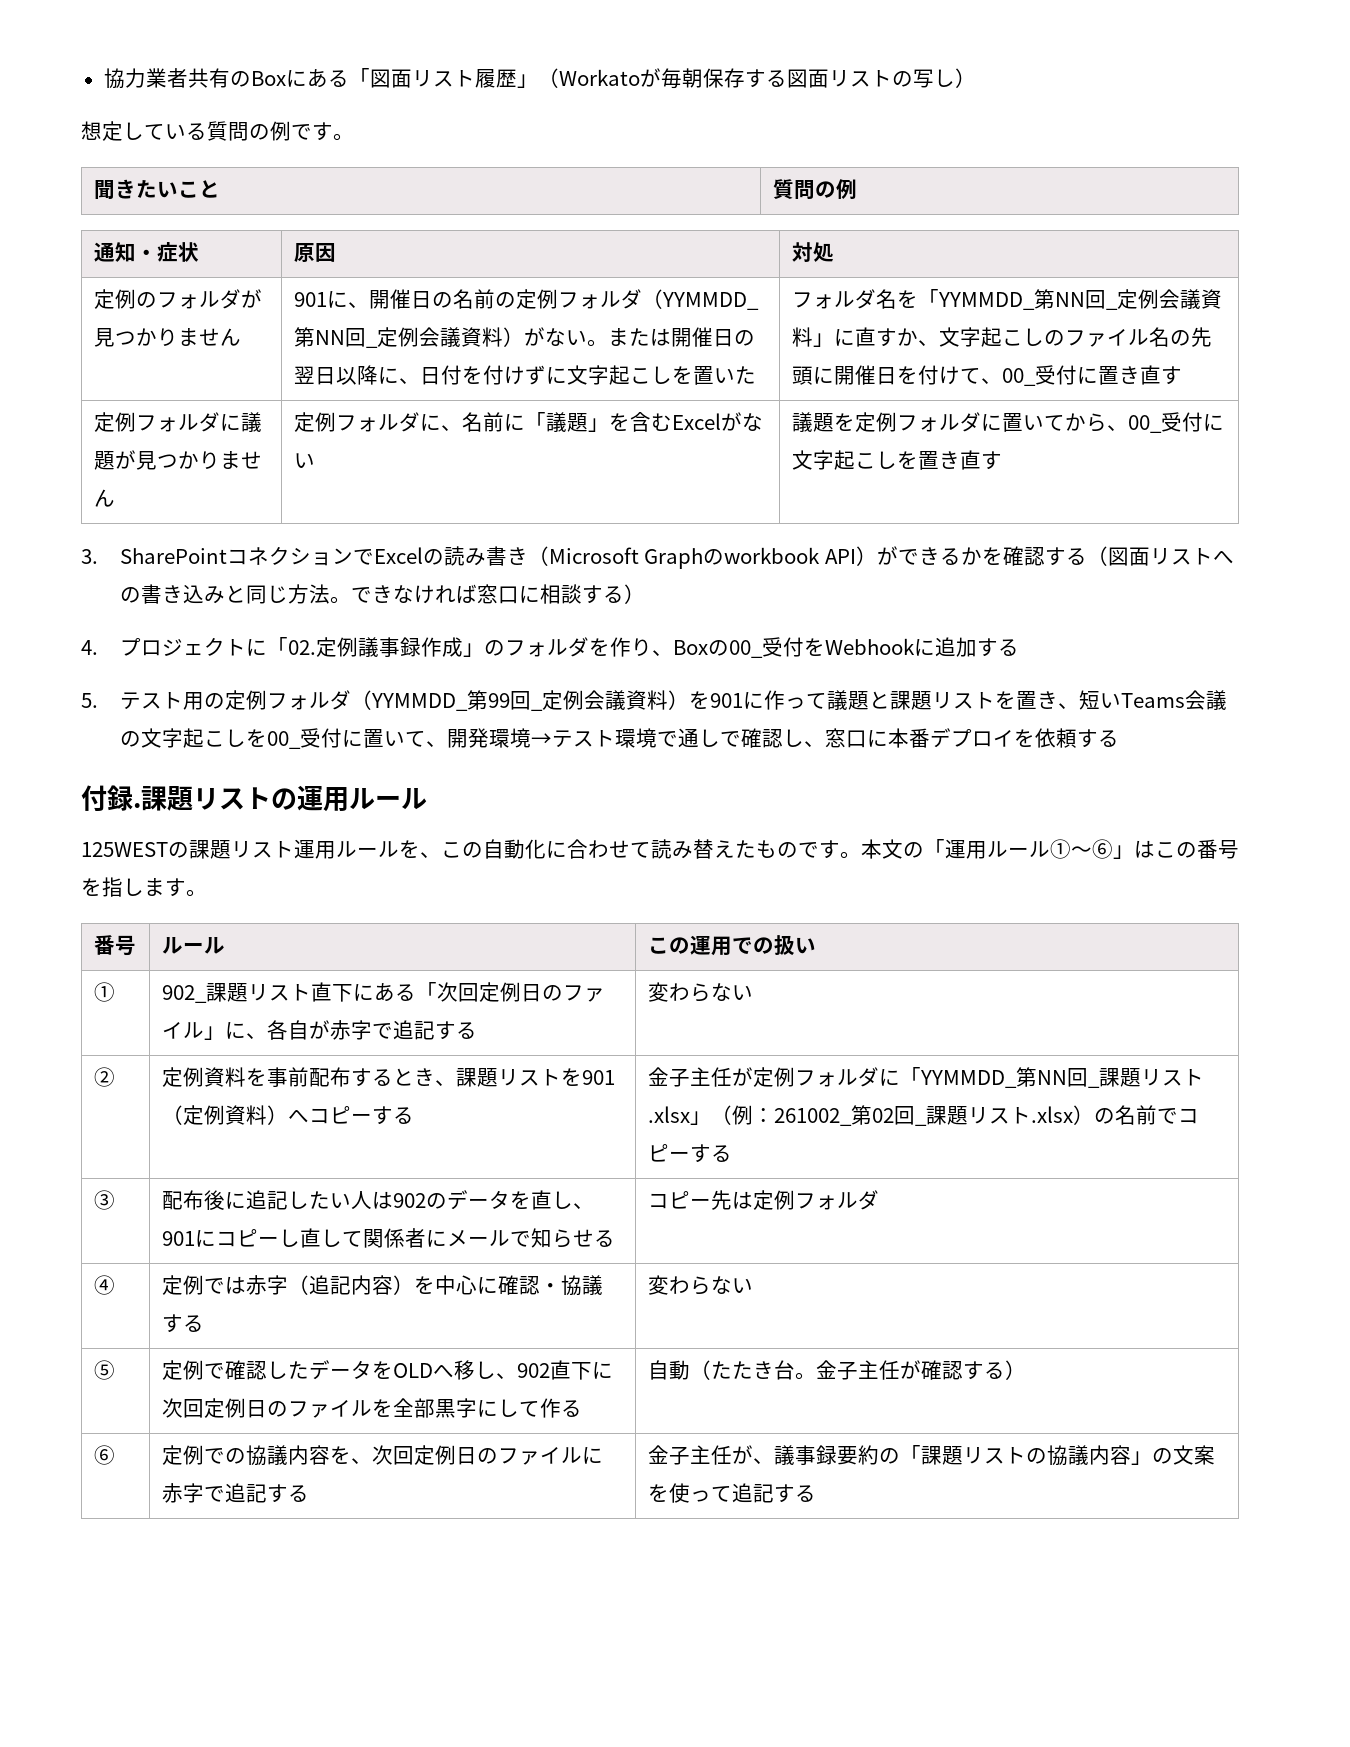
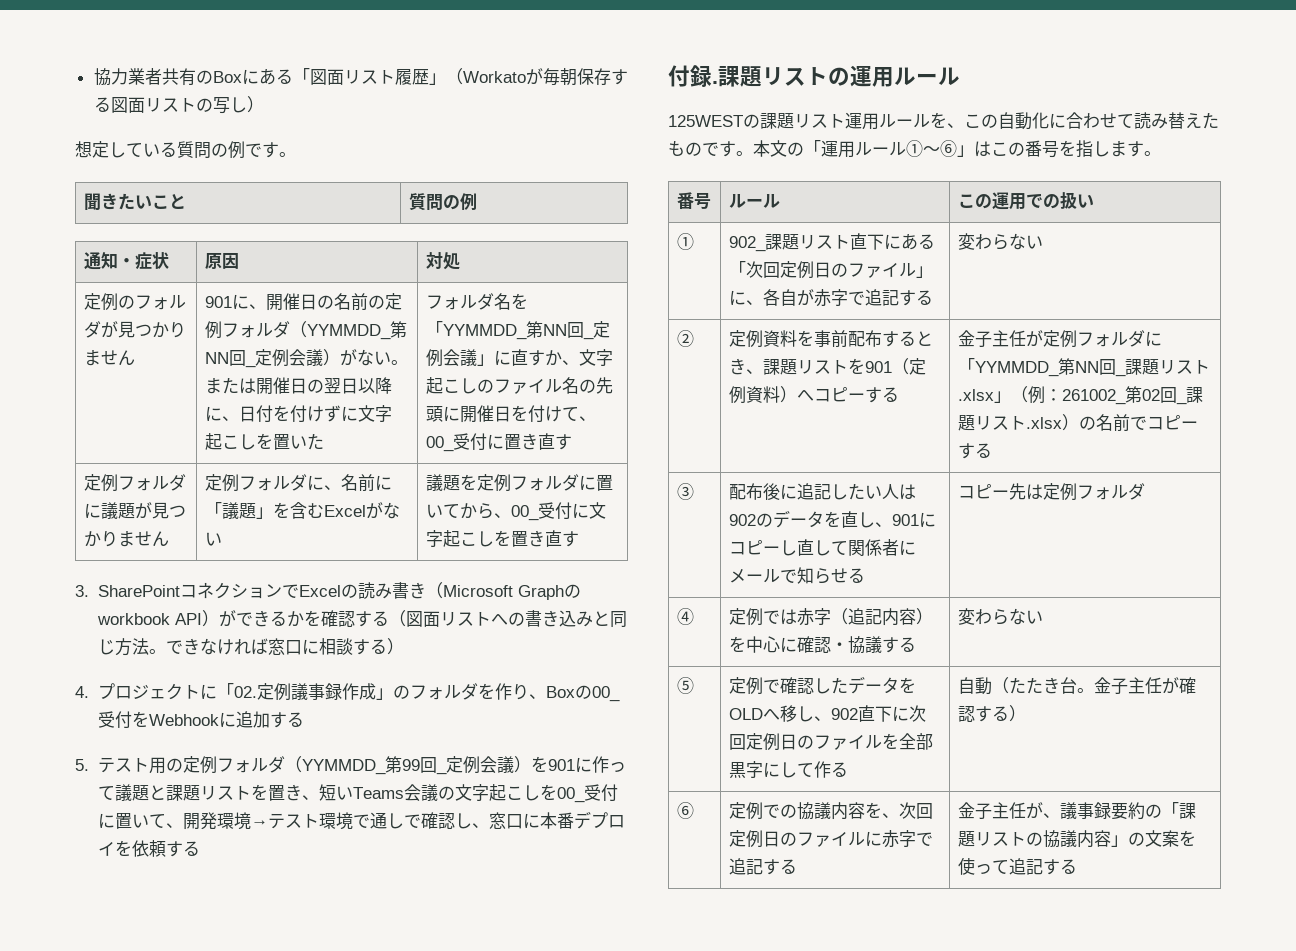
[461,327,504,347] 資料 -> (324, 357) none
[1201,289,1223,309] [792,327,814,347] 資料 -> (478, 357) none
[625,690,668,710] 資料 -> (514, 764) none

